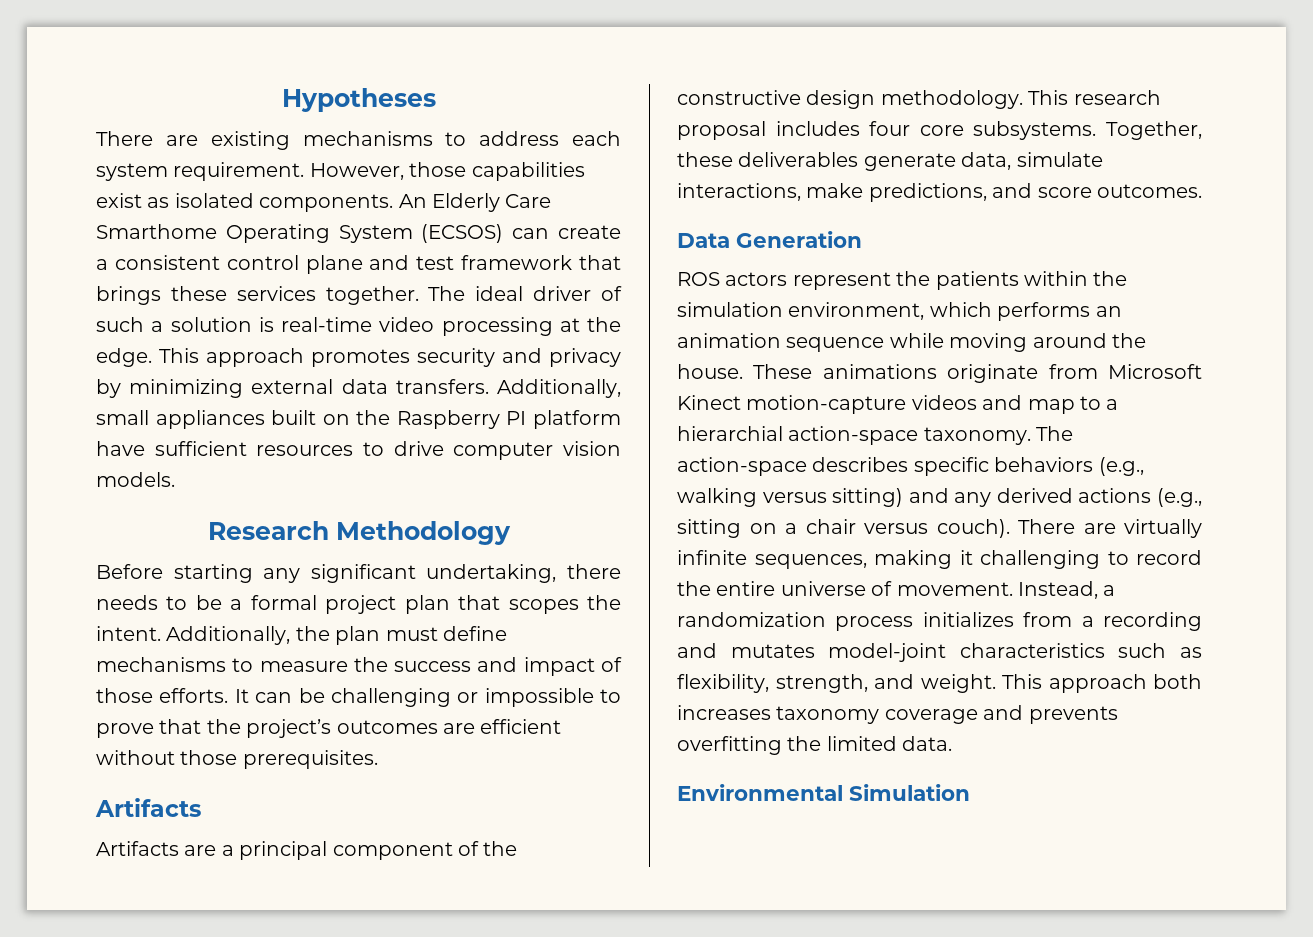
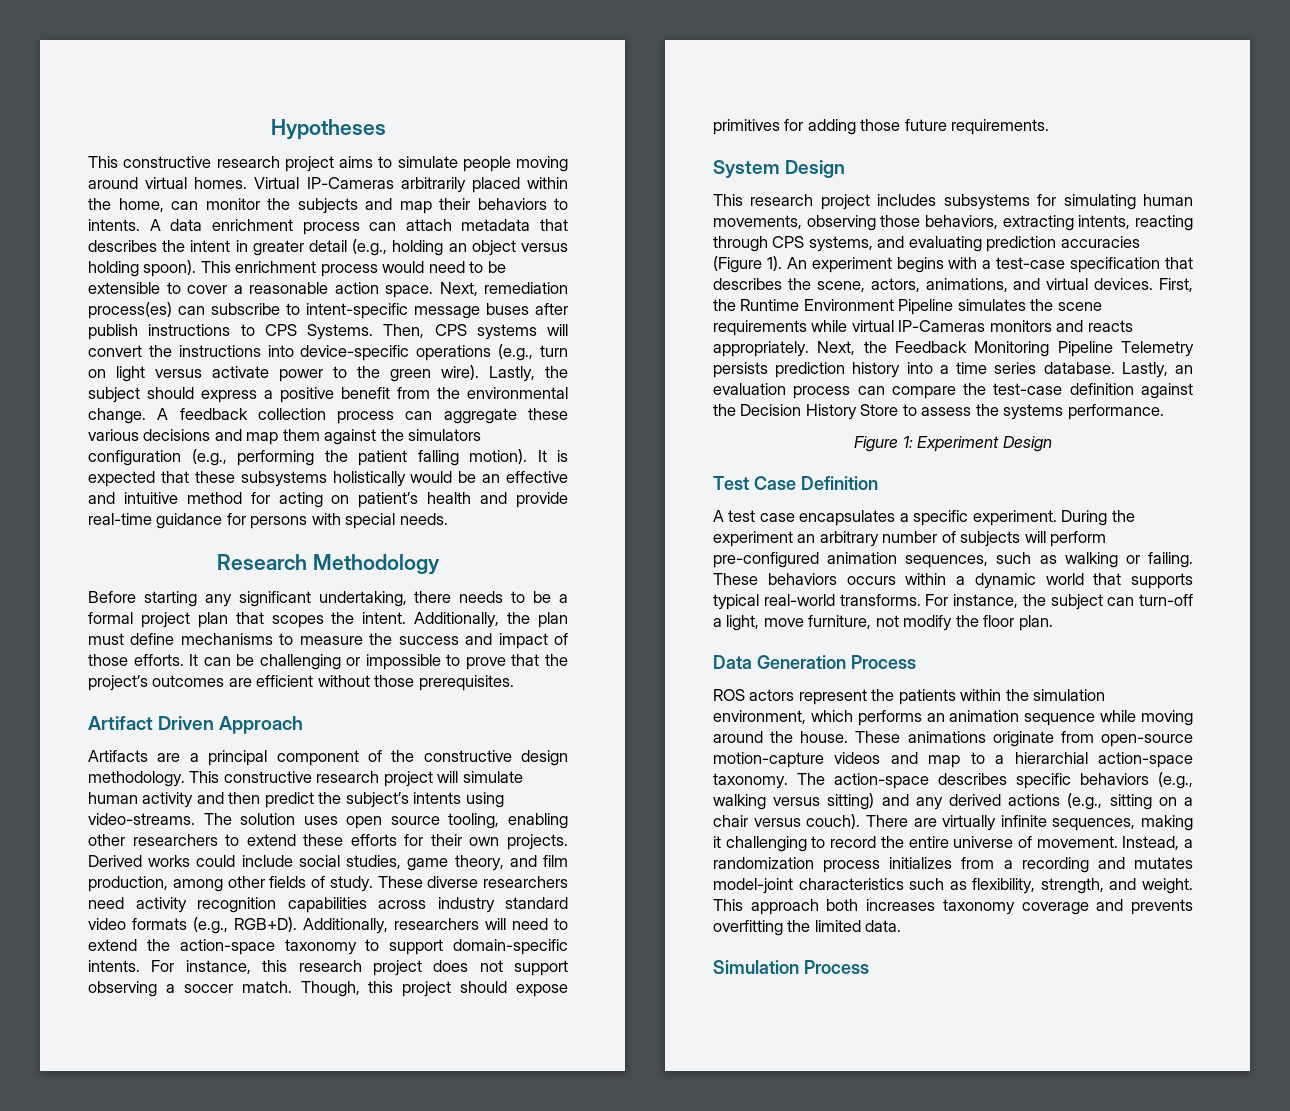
[96,131,621,150] [96,162,585,181] [96,193,552,212] [96,224,621,243] [96,255,622,274] [96,286,622,305] [96,317,621,336] [96,348,621,367] [96,379,621,398] [96,410,621,429] [96,441,621,460] [96,472,175,487] There are existing mechanisms to address each system requirement. However, those capabilities exist as isolated components. An Elderly Care Smarthome Operating System (ECSOS) can create a consistent control plane and test framework that brings these services together. The ideal driver of such a solution is real-time video processing at the edge. This approach promotes security and privacy by minimizing external data transfers. Additionally, small appliances built on the Raspberry PI platform have sufficient resources to drive computer vision models. -> [88,156,568,172] [88,177,568,193] [88,198,568,214] [88,219,568,235] [88,239,568,256] [88,260,506,277] [88,282,568,298] [88,302,568,319] [88,324,568,340] [88,344,568,361] [88,365,568,382] [88,387,568,403] [88,408,568,424] [88,429,482,445] [88,449,568,466] [88,471,568,487] [88,492,569,508] [88,513,448,529] This constructive research project aims to simulate people moving around virtual homes. Virtual IP-Cameras arbitrarily placed within the home, can monitor the subjects and map their behaviors to intents. A data enrichment process can attach metadata that describes the intent in greater detail (e.g., holding an object versus holding spoon). This enrichment process would need to be extensible to cover a reasonable action space. Next, remediation process(es) can subscribe to intent-specific message buses after publish instructions to CPS Systems. Then, CPS systems will convert the instructions into device-specific operations (e.g., turn on light versus activate power to the green wire). Lastly, the subject should express a positive benefit from the environmental change. A feedback collection process can aggregate these various decisions and map them against the simulators configuration (e.g., performing the patient falling motion). It is expected that these subsystems holistically would be an effective and intuitive method for acting on patient’s health and provide real-time guidance for persons with special needs.
[95,798,201,817] Artifacts -> [88,716,304,734] Artifact Driven Approach
[1073,90,1161,105] [677,121,1202,140] [677,152,1103,171] [677,183,1202,202] research proposal includes four core subsystems. Together, these deliverables generate data, simulate interactions, make predictions, and score outcomes. -> [223,771,523,787] [88,792,504,808] [88,813,568,829] [88,834,568,850] [88,855,568,871] [88,876,568,892] [88,897,568,913] [88,917,568,934] [88,939,568,955] [88,960,568,976] [88,981,568,997] [713,119,1050,135] [713,160,846,178] [713,194,1193,210] [713,215,1193,231] [713,236,1140,252] [713,256,1193,273] [713,278,1193,292] [713,299,1102,315] [713,320,1133,336] [713,341,1194,357] [713,362,1193,378] [713,383,1193,399] [713,404,1164,420] [854,436,1052,452] [713,476,878,490] [713,510,1135,526] [713,531,1107,547] [713,552,1193,568] [713,573,1193,589] [713,594,1193,610] [713,615,1053,631] constructive research project will simulate human activity and then predict the subject’s intents using video-streams. The solution uses open source tooling, enabling other researchers to extend these efforts for their own projects. Derived works could include social studies, game theory, and film production, among other fields of study. These diverse researchers need activity recognition capabilities across industry standard video formats (e.g., RGB+D). Additionally, researchers will need to extend the action-space taxonomy to support domain-specific intents. For instance, this research project does not support observing a soccer match. Though, this project should expose primitives for adding those future requirements. // System Design // This research project includes subsystems for simulating human movements, observing those behaviors, extracting intents, reacting through CPS systems, and evaluating prediction accuracies (Figure 1). An experiment begins with a test-case specification that describes the scene, actors, animations, and virtual devices. First, the Runtime Environment Pipeline simulates the scene requirements while virtual IP-Cameras monitors and reacts appropriately. Next, the Feedback Monitoring Pipeline Telemetry persists prediction history into a time series database. Lastly, an evaluation process can compare the test-case definition against the Decision History Store to assess the systems performance. // Figure 1: Experiment Design // Test Case Definition // A test case encapsulates a specific experiment. During the experiment an arbitrary number of subjects will perform pre-configured animation sequences, such as walking or failing. These behaviors occurs within a dynamic world that supports typical real-world transforms. For instance, the subject can turn-off a light, move furniture, not modify the floor plan.
(862, 239) none -> [850,655,916,669] Process
[1108,364,1202,379] [677,395,741,410] Microsoft Kinect -> [1101,734,1193,747] open-source
[677,784,970,801] Environmental Simulation -> [713,960,869,974] Simulation Process

